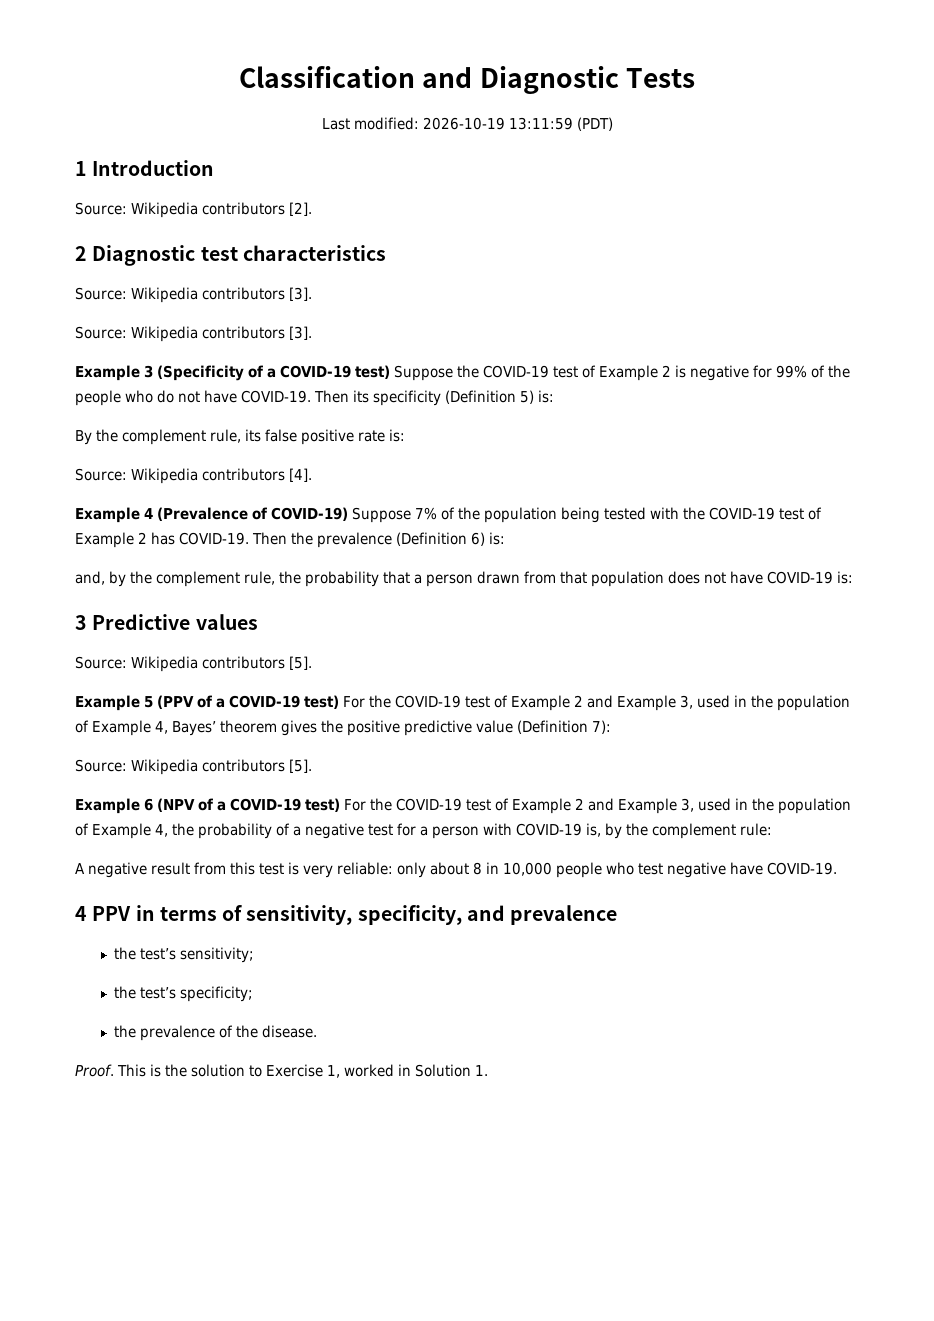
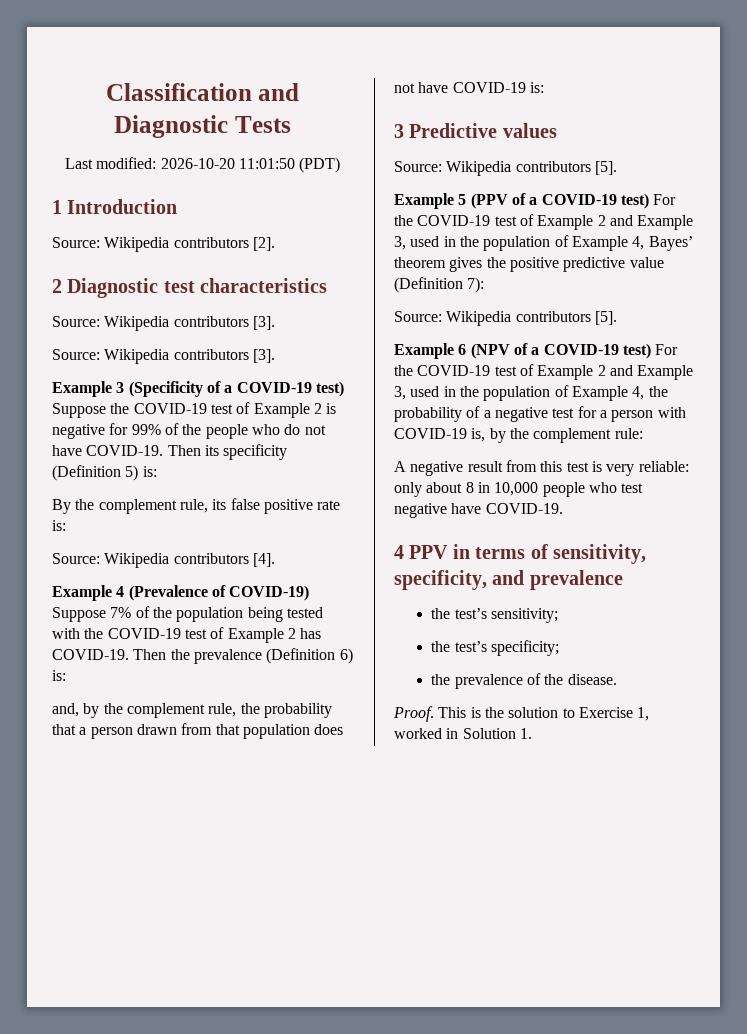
[422,117,573,130] 2026-10-19 13:11:59 -> [160,158,295,169] 2026-10-20 11:01:50

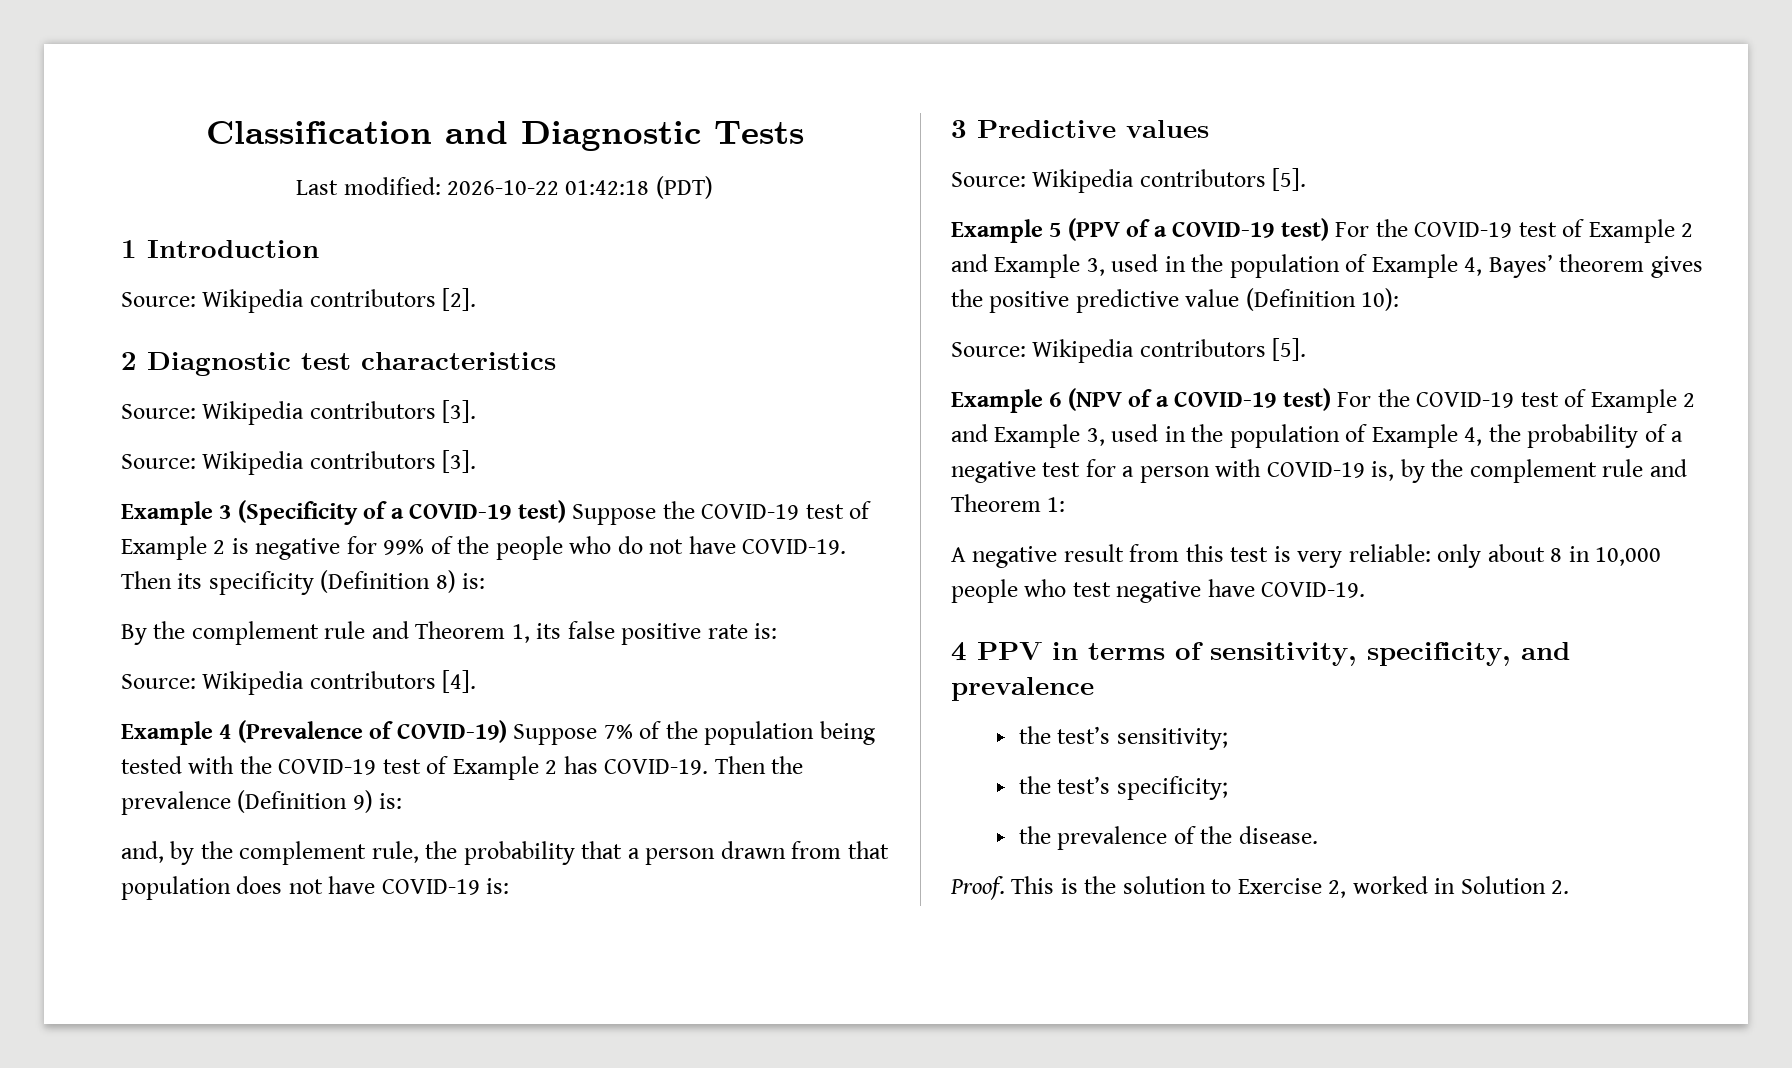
[160,158,295,169] 2026-10-20 11:01:50 -> [447,180,650,195] 2026-10-22 01:42:18
[125,465,139,481] 5) -> [435,570,456,593] 8)
[179,499,208,513] rule, -> [324,621,530,643] rule and Theorem 1,
[339,648,353,664] 6) -> [352,790,373,813] 9)
[467,277,485,293] 7): -> [1361,288,1400,311] 10):
[614,428,643,439] rule: -> [1602,459,1687,477] [951,494,1066,512] rule and Theorem 1:
[637,707,650,721] 1, -> [1328,880,1347,898] 2,
[519,728,532,739] 1. -> [1551,880,1570,894] 2.

